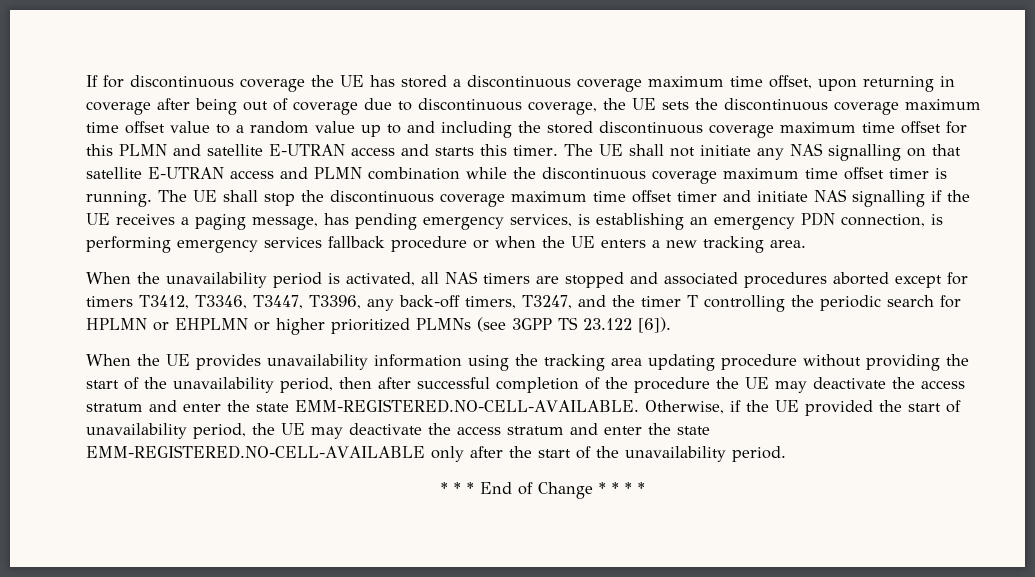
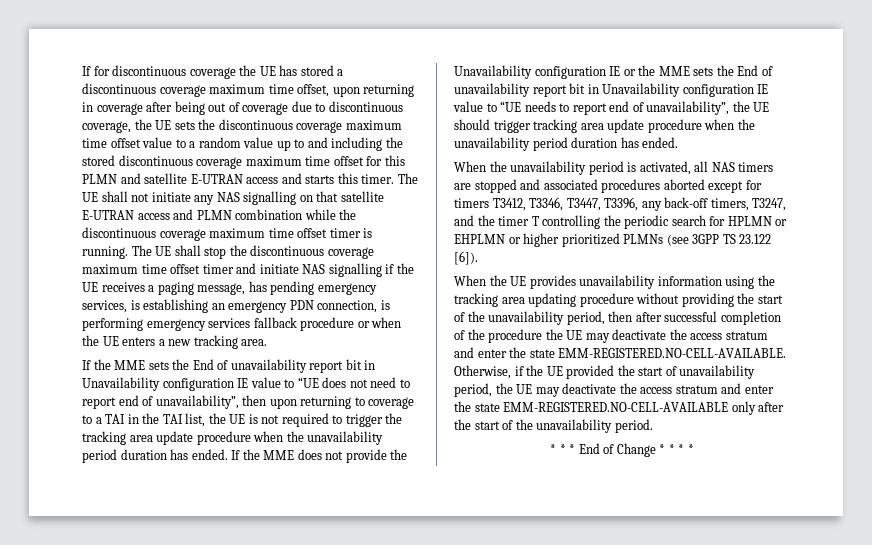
(806, 244) none -> [82,359,376,373] [82,377,410,391] [82,395,415,409] [82,413,403,427] [82,431,384,445] [82,449,408,463] [454,65,773,79] [454,83,769,97] [453,101,770,115] [454,119,755,133] [454,137,679,151] // If the MME sets the End of unavailability report bit in Unavailability configuration IE value to “UE does not need to report end of unavailability”, then upon returning to coverage to a TAI in the TAI list, the UE is not required to trigger the tracking area update procedure when the unavailability period duration has ended. If the MME does not provide the Unavailability configuration IE or the MME sets the End of unavailability report bit in Unavailability configuration IE value to “UE needs to report end of unavailability”, the UE should trigger tracking area update procedure when the unavailability period duration has ended.

